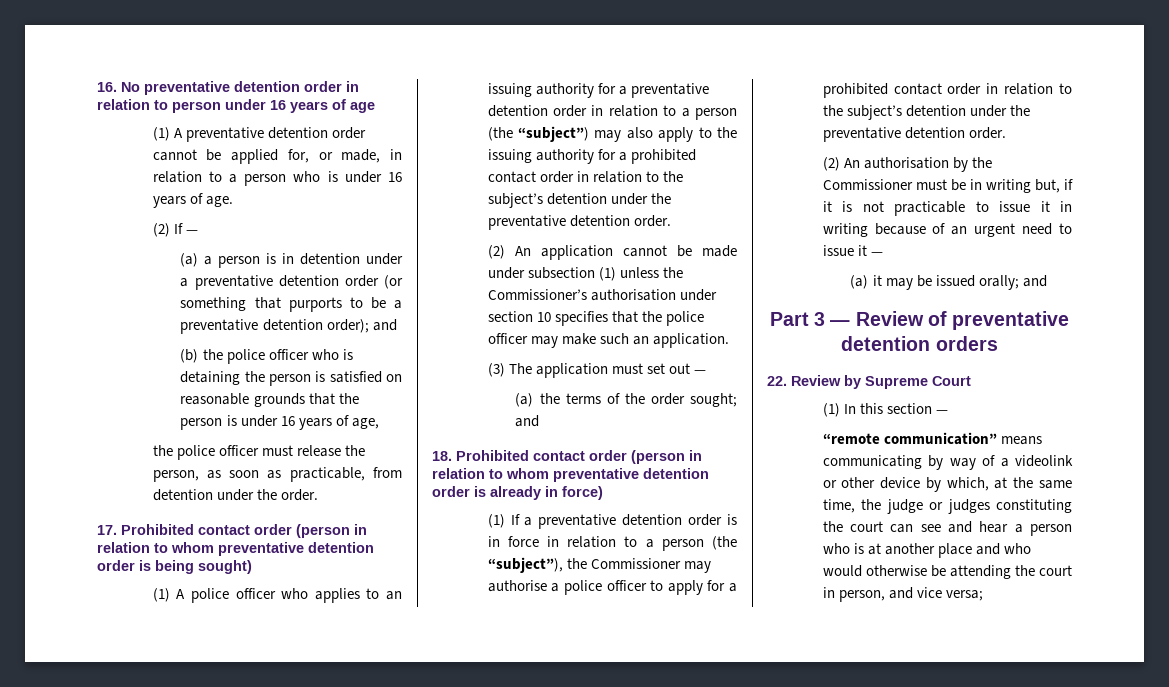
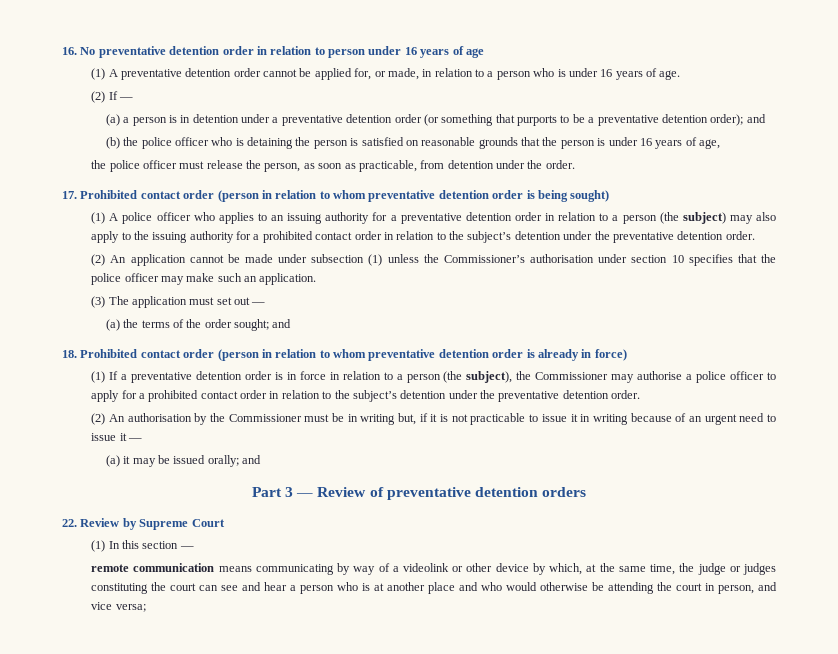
[518,126,590,142] “subject”) -> [682,212,726,224] subject)
[487,557,563,573] “subject”), -> [466,371,513,383] subject),
[822,432,997,445] “remote communication” -> [91,563,215,572] remote communication

